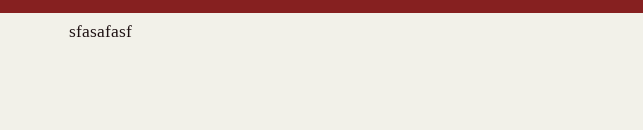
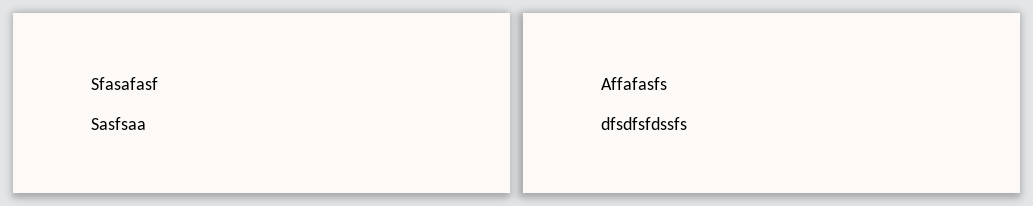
[69,25,132,37] sfasafasf -> [91,77,158,90] [91,117,146,130] [601,77,667,90] [601,117,687,130] Sfasafasf // Sasfsaa // Affafasfs // dfsdfsfdssfs

